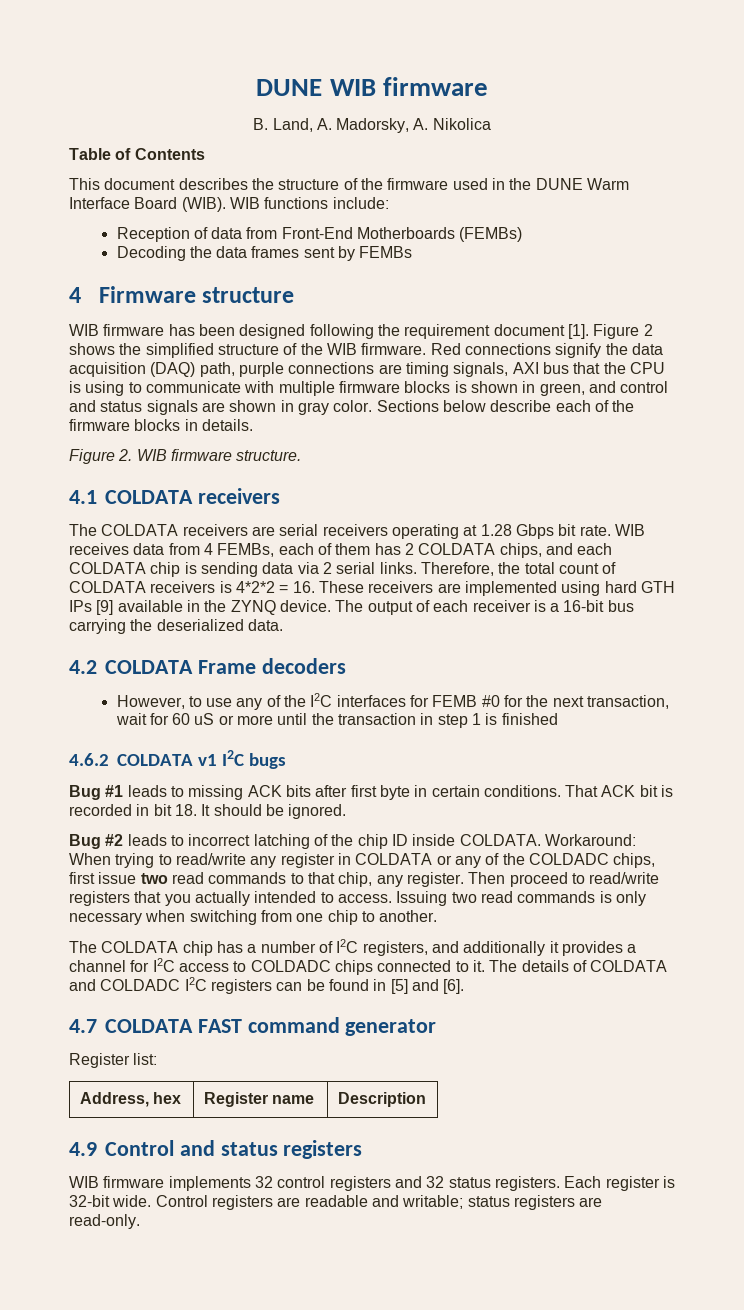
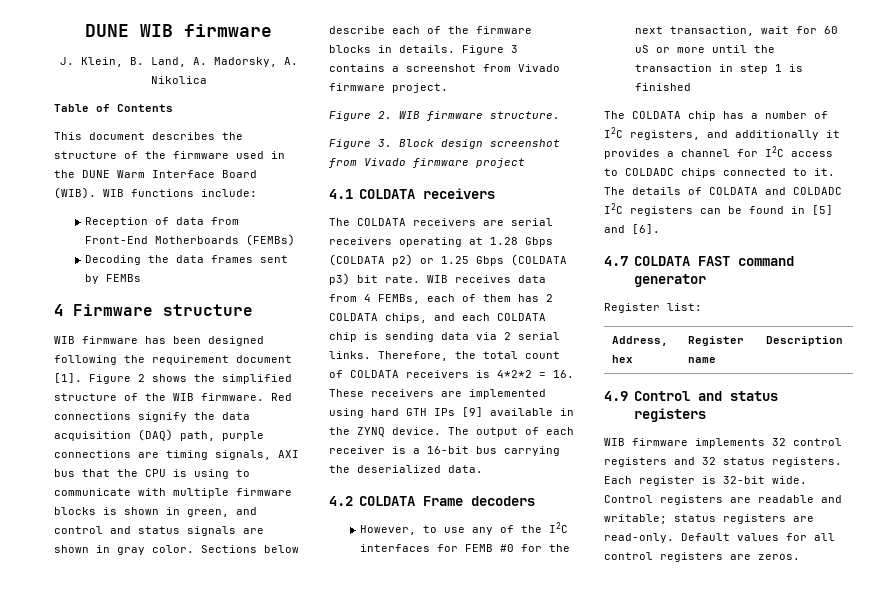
(488, 86) none -> [59,57,123,67] J. Klein,
(253, 425) none -> [462,45,518,55] [329,64,560,72] [329,83,448,93] Figure 3 contains a screenshot from Vivado firmware project.
(302, 455) none -> [329,139,560,149] [329,158,525,168] // Figure 3. Block design screenshot from Vivado firmware project
(554, 531) none -> [329,254,567,266] [329,273,350,285] (COLDATA p2) or 1.25 Gbps (COLDATA p3)
[69,750,287,769] [69,785,674,800] [69,804,347,819] [69,834,636,849] [69,853,656,868] [69,872,660,887] [69,891,646,906] [69,910,438,925] // 4.6.2 COLDATA v1 I2C bugs // Bug #1 leads to missing ACK bits after first byte in certain conditions. That ACK bit is recorded in bit 18. It should be ignored. // Bug #2 leads to incorrect latching of the chip ID inside COLDATA. Workaround: When trying to read/write any register in COLDATA or any of the COLDADC chips, first issue two read commands to that chip, any register. Then proceed to read/write registers that you actually intended to access. Issuing two read commands is only necessary when switching from one chip to another. -> (692, 87) none
(140, 1221) none -> [681,533,835,541] [604,552,800,562] Default values for all control registers are zeros.

